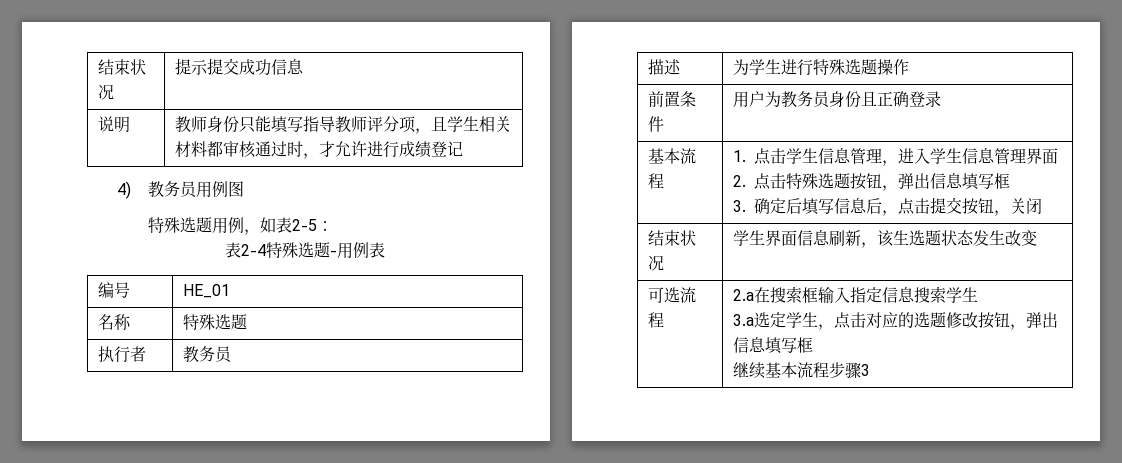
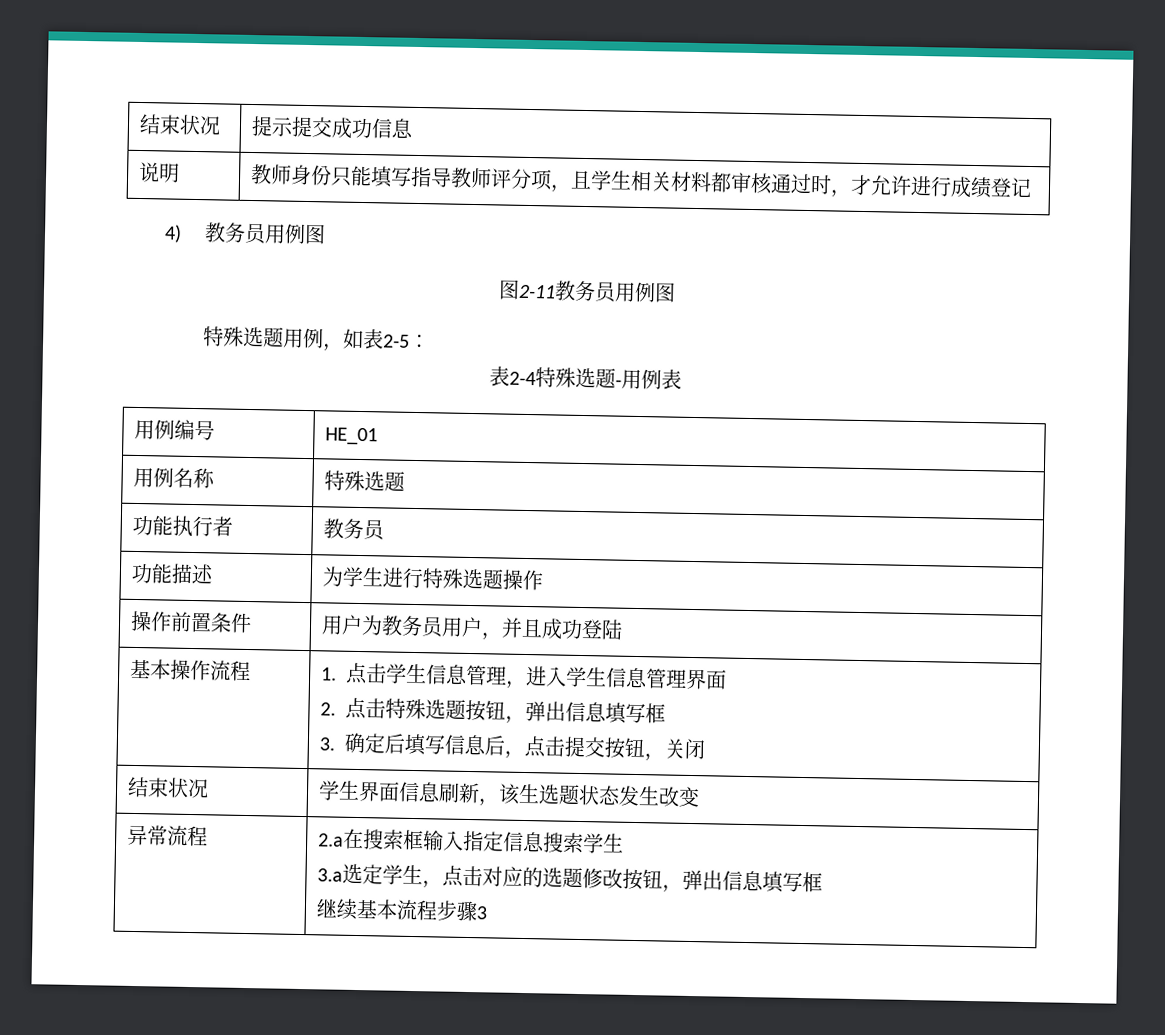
(244, 189) none -> [497,279,676,303] // 图2-11教务员用例图
(385, 250) none -> [133,419,175,440] 用例
(231, 291) none -> [132,467,174,488] 用例
(248, 322) none -> [131,514,173,536] 功能
(233, 354) none -> [130,562,173,584] 功能
(910, 67) none -> [129,610,172,632] 操作
[829,91,942,108] [648,148,681,164] 身份且正确登录 // 基本 -> [440,616,623,641] [129,658,211,681] 用户，并且成功登陆 // 基本操作
[648,287,681,303] 可选 -> [126,824,168,846] 异常

